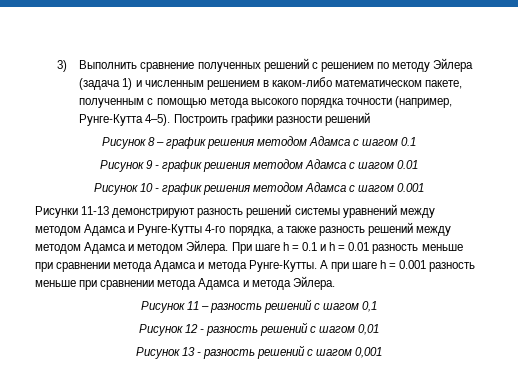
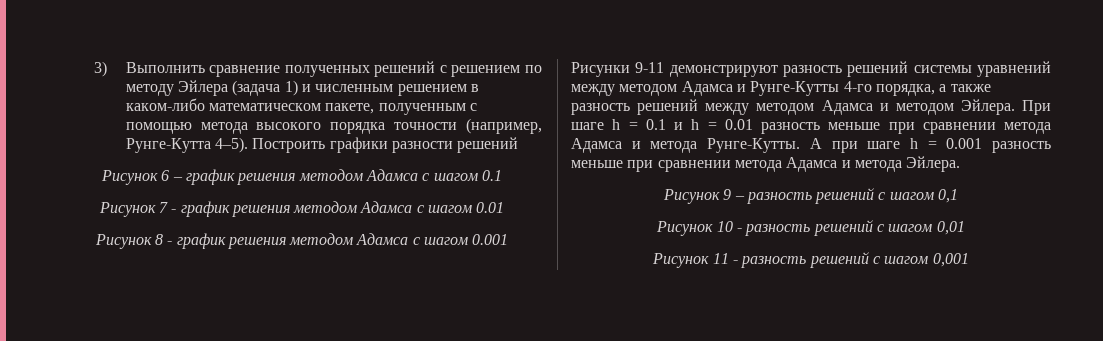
[147,137,155,146] 8 -> [161,170,170,181] 6
[145,160,153,169] 9 -> [158,202,168,213] 7
[139,183,153,192] 10 -> [154,234,163,245] 8
[81,206,110,215] 11-13 -> [635,62,665,73] 9-11
[186,301,199,310] 11 -> [723,189,732,200] 9
[184,324,198,333] 12 -> [716,221,733,232] 10
[181,347,195,356] 13 -> [712,253,729,264] 11

